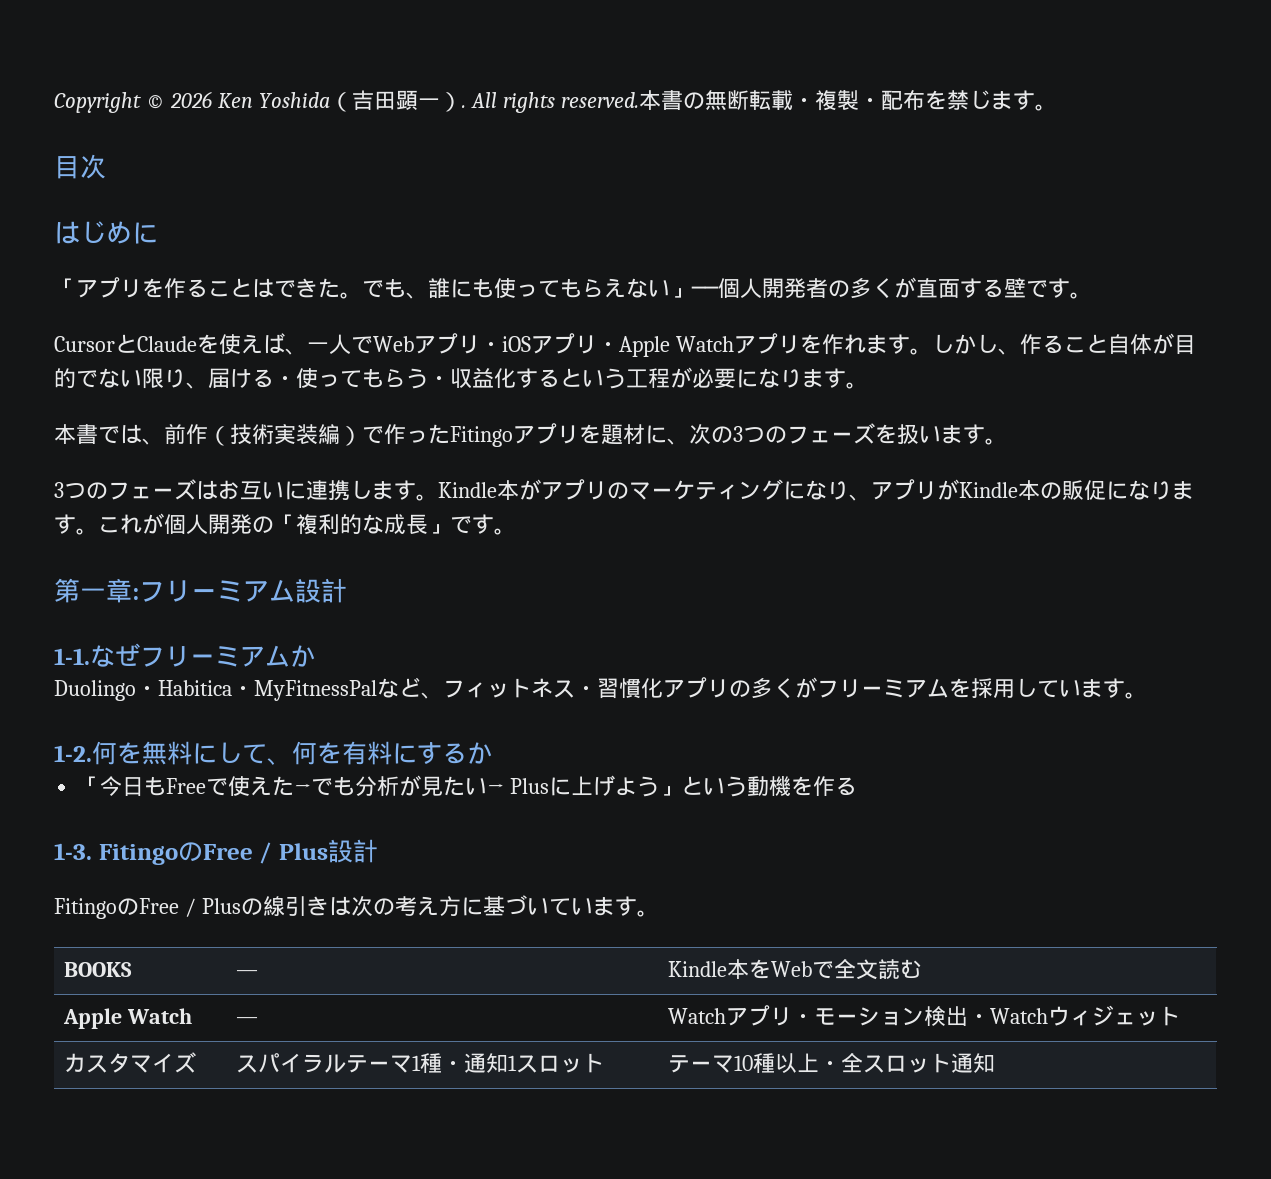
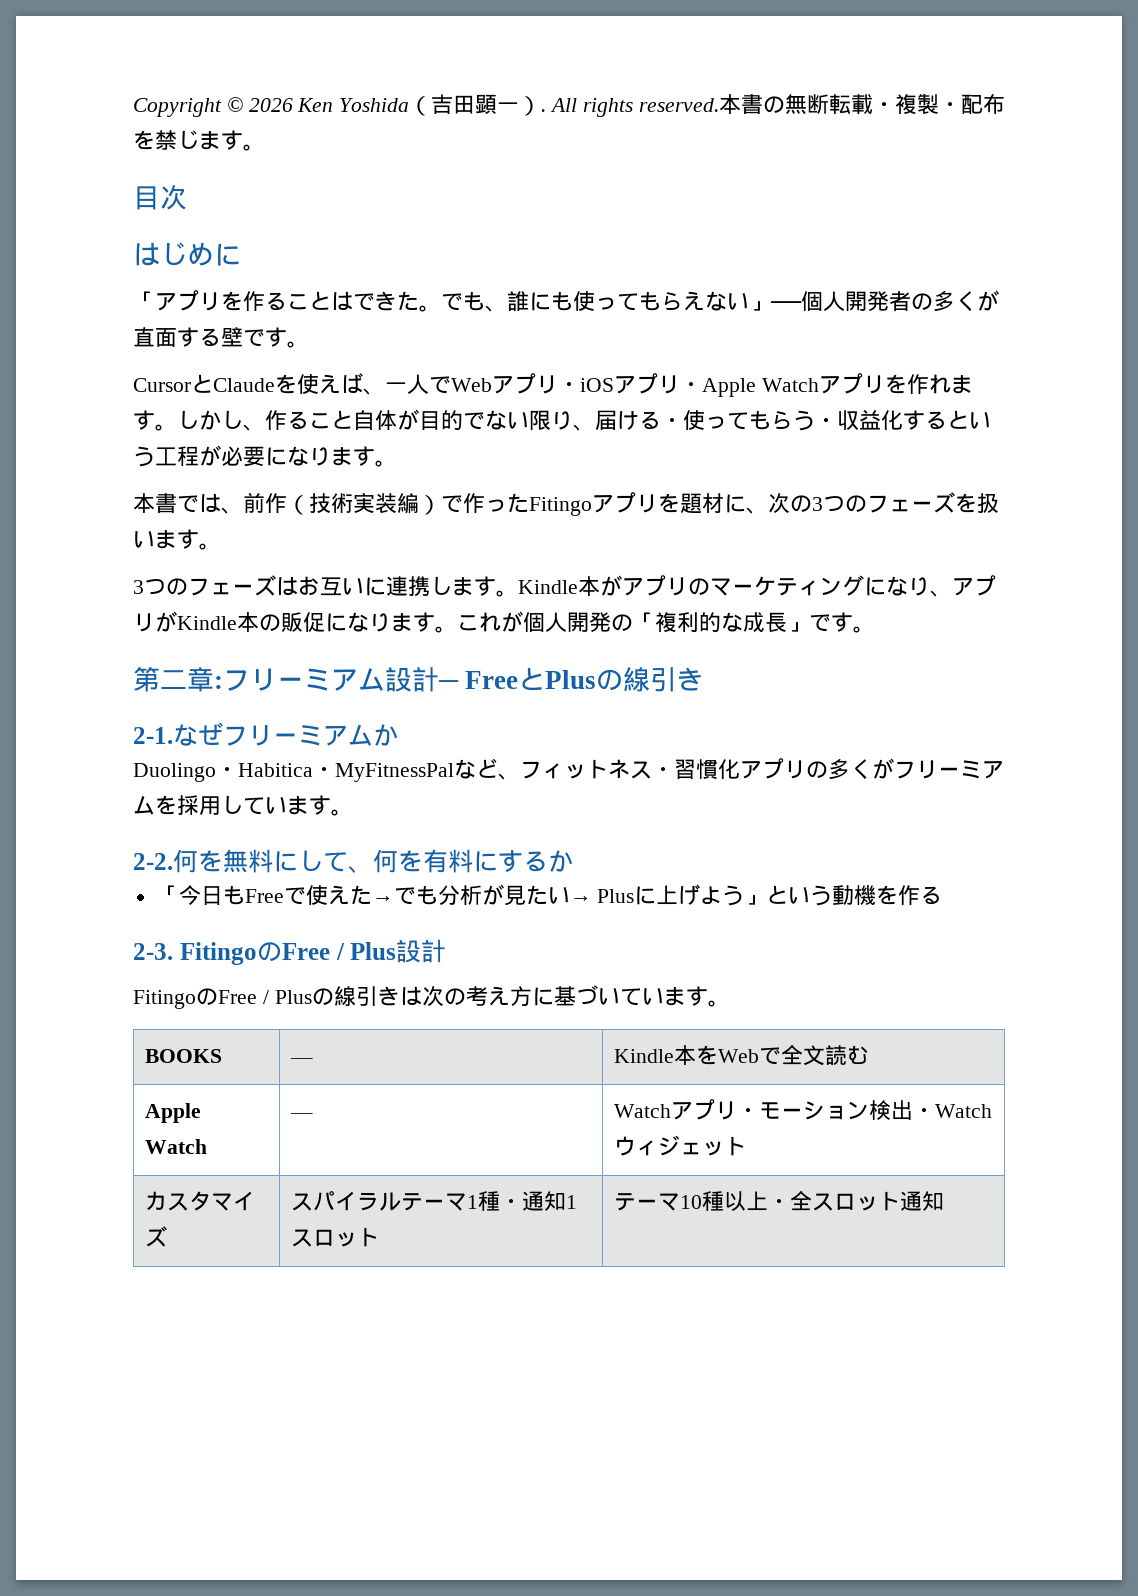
[80,588,106,600] 一 -> [160,670,187,689] 二
[54,648,90,665] // 1-1. -> [438,667,705,692] [133,727,173,744] ─ FreeとPlusの線引き // 2-1.
[54,745,92,762] 1-2. -> [133,853,173,870] 2-2.
[54,843,92,860] 1-3. -> [133,943,173,960] 2-3.

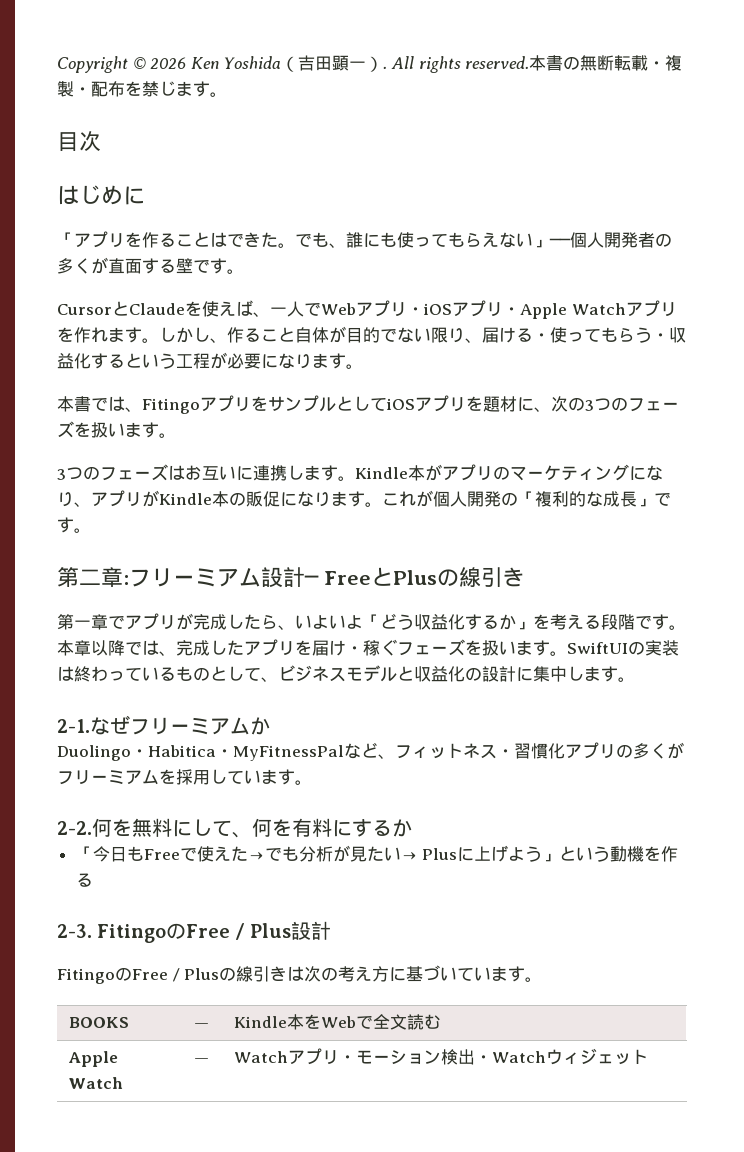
[243,492,592,516] 前作（技術実装編）で作ったFitingo -> [142,395,415,414] FitingoアプリをサンプルとしてiOS
(705, 679) none -> [57,613,686,630] [57,639,679,656] [57,665,635,682] // 第一章でアプリが完成したら、いよいよ「どう収益化するか」を考える段階です。本章以降では、完成したアプリを届け・稼ぐフェーズを扱います。SwiftUIの実装は終わっているものとして、ビジネスモデルと収益化の設計に集中します。
[145,1191,256,1211] [145,1226,168,1247] [291,1191,578,1211] [291,1227,380,1247] [614,1191,945,1211] // カスタマイズ | スパイラルテーマ1種・通知1スロット | テーマ10種以上・全スロット通知 -> (648, 1056) none

